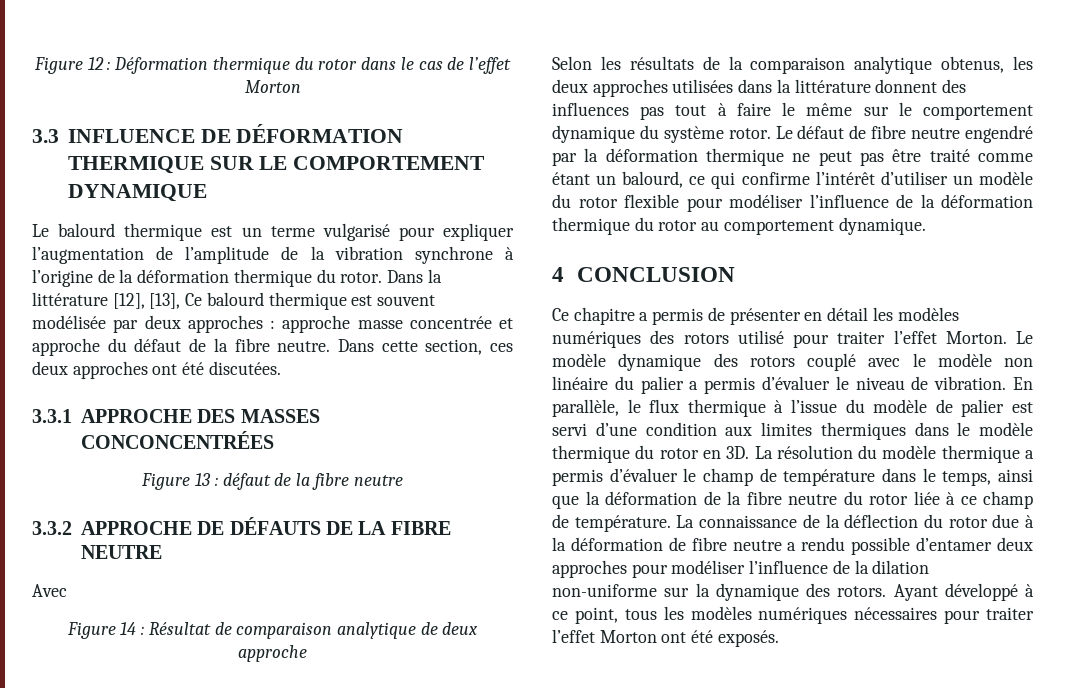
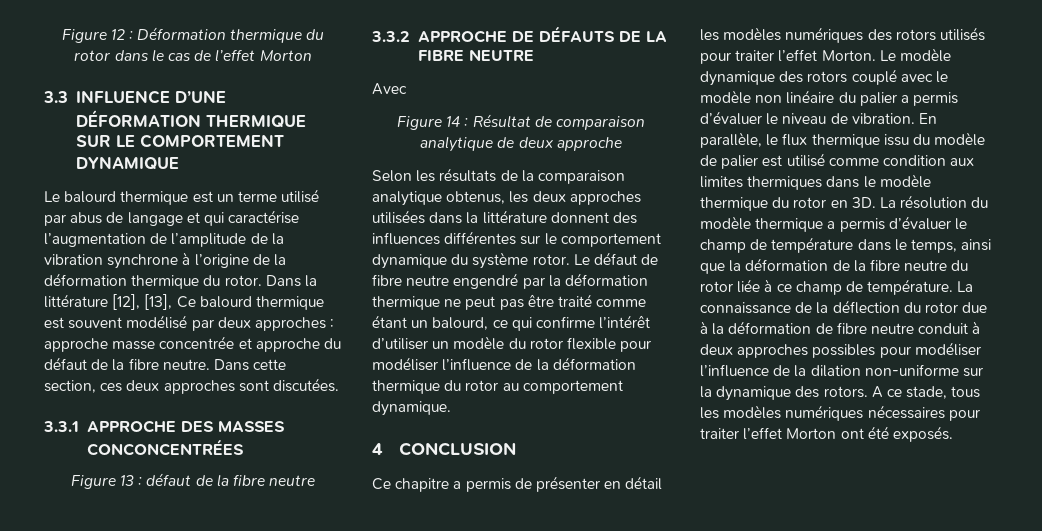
[200,129,231,143] DE -> [174,90,226,103] D’UNE
[322,223,514,241] vulgarisé pour expliquer -> [281,189,320,203] [44,210,300,226] utilisé par abus de langage et qui caractérise
[32,315,106,329] modélisée -> [126,315,188,329] modélisé
[152,362,205,375] ont été -> [238,380,269,392] sont
[640,102,853,120] pas tout à faire le même -> [444,231,517,245] différentes
[737,330,784,344] utilisé -> [939,27,985,41] utilisés
[774,399,837,413] à l’issue -> [883,134,909,146] issu
[552,422,637,436] servi d’une -> [786,153,879,167] utilisé comme
[787,537,1033,555] [552,560,627,578] a rendu possible d’entamer deux approches -> [918,321,981,334] [700,344,876,358] conduit à deux approches possibles
[893,583,1034,601] [552,607,618,624] Ayant développé à ce point, -> [871,386,948,399] A ce stade,

